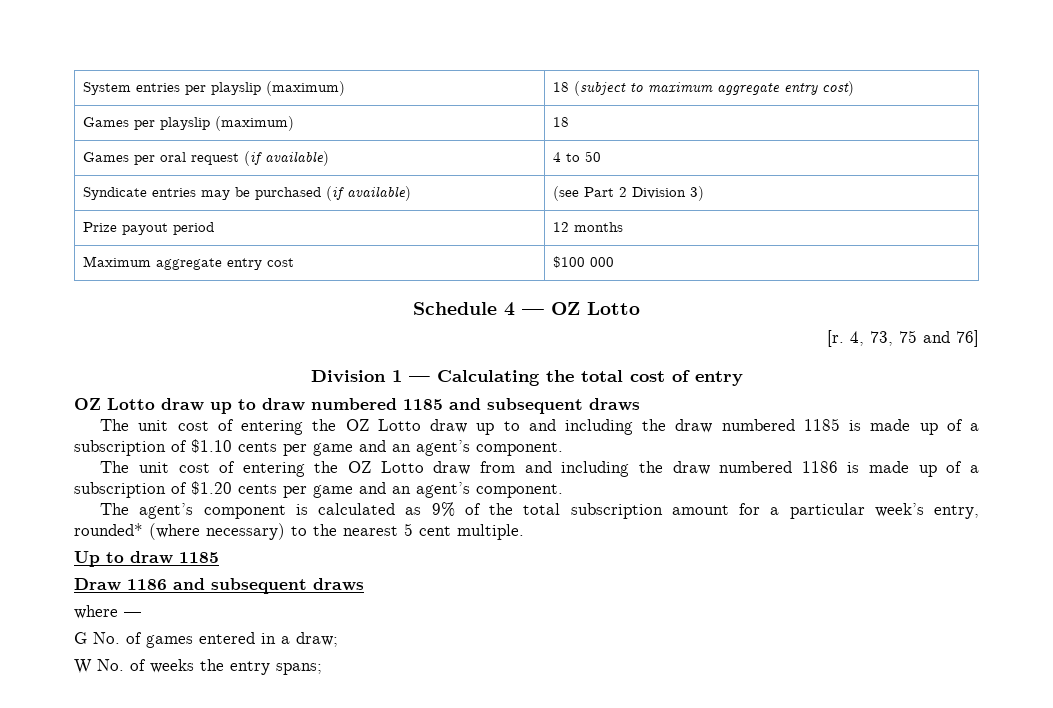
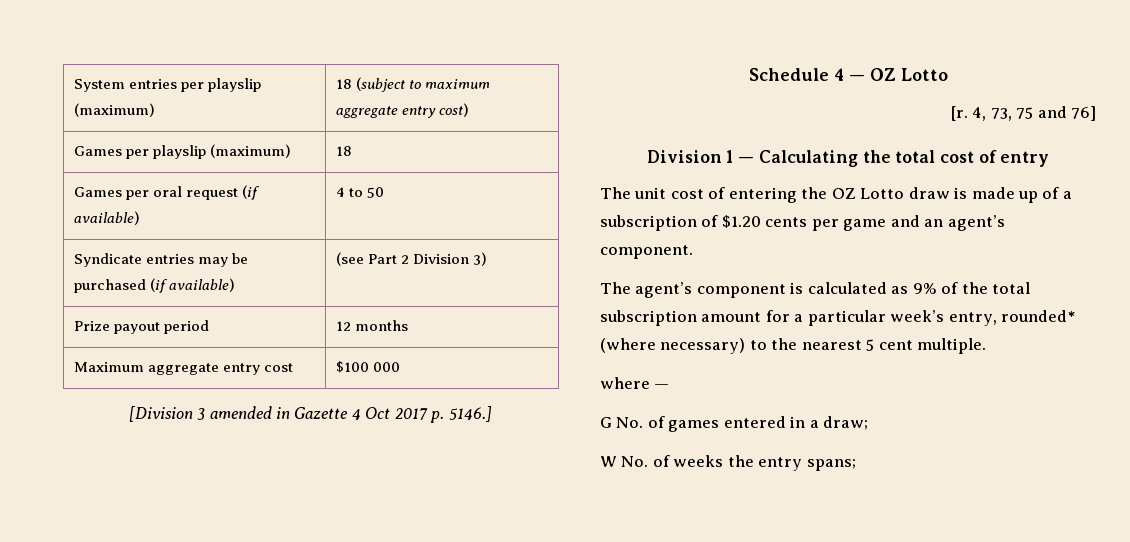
(615, 262) none -> [128,406,492,423] // [Division 3 amended in Gazette 4 Oct 2017 p. 5146.]
[74,398,640,414] [100,418,979,435] [74,439,563,456] [100,461,838,477] // OZ Lotto draw up to draw numbered 1185 and subsequent draws // The unit cost of entering the OZ Lotto draw up to and including the draw numbered 1185 is made up of a subscription of $1.10 cents per game and an agent’s component. // The unit cost of entering the OZ Lotto draw from and including the draw numbered 1186 -> [600,187,950,203] // The unit cost of entering the OZ Lotto draw
[74,551,219,567] [74,578,364,594] // Up to draw 1185 // Draw 1186 and subsequent draws -> (987, 346) none

